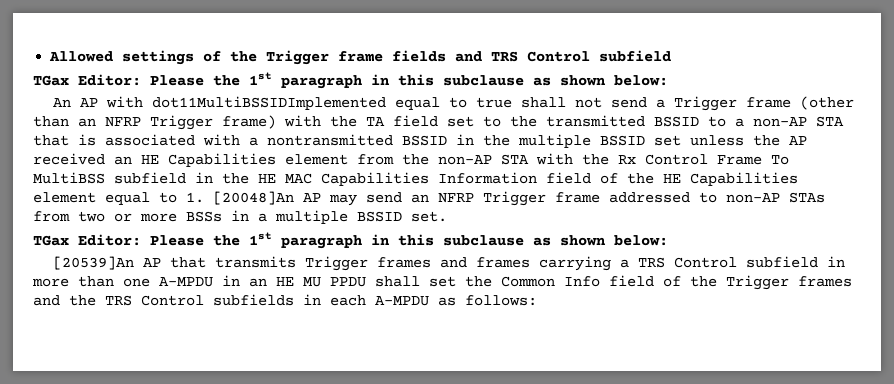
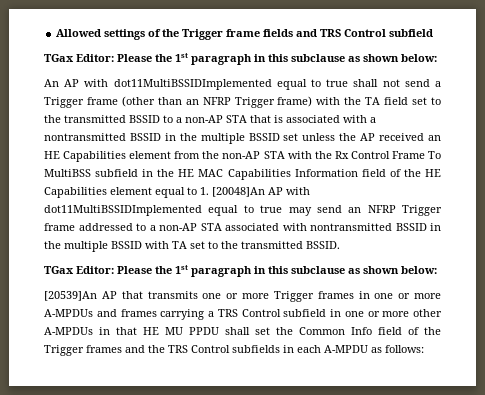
(321, 197) none -> [286,187,310,195] [44,205,283,216] with dot11MultiBSSIDImplemented equal to true
[726,192,825,203] [33,210,447,224] non-AP STAs from two or more BSSs in a multiple BSSID set. -> [149,223,441,231] [44,241,340,252] a non-AP STA associated with nontransmitted BSSID in the multiple BSSID with TA set to the transmitted BSSID.
[305,256,432,271] Trigger frames -> [202,291,441,302] [44,309,93,317] one or more Trigger frames in one or more A-MPDUs
[32,275,267,287] more than one A-MPDU in an -> [344,309,442,317] [44,327,137,335] one or more other A-MPDUs in that

